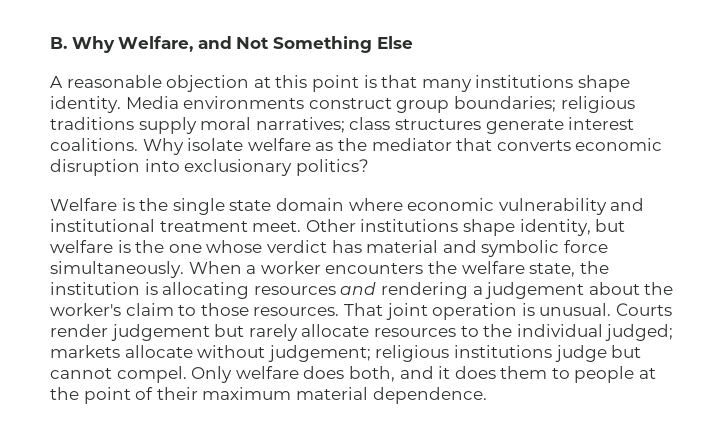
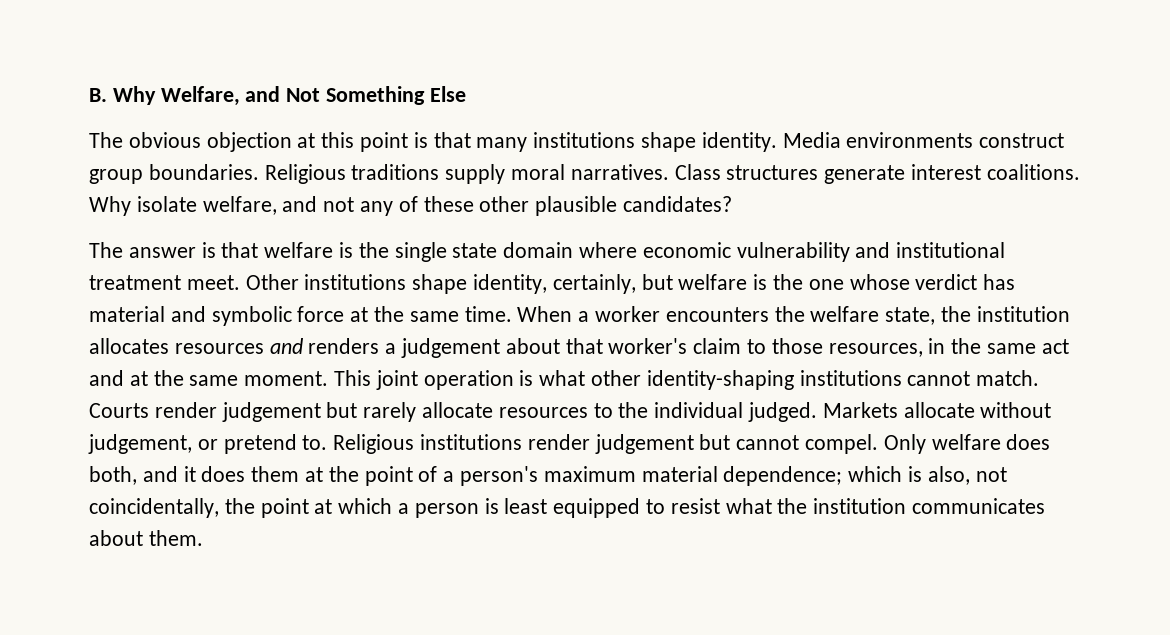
[50,75,162,88] A reasonable -> [89,132,201,148] The obvious
[453,96,635,113] boundaries; religious -> [148,164,346,184] boundaries. Religious
[255,117,391,133] narratives; class -> [570,164,721,180] narratives. Class
[247,138,663,151] [50,159,369,176] [50,198,117,211] welfare as the mediator that converts economic disruption into exclusionary politics? // Welfare -> [202,196,733,216] [89,242,334,258] welfare, and not any of these other plausible candidates? // The answer is that welfare
(591, 227) none -> [552,274,636,294] certainly,
[50,261,184,278] simultaneously. -> [350,306,512,322] at the same time.
[144,282,250,299] is allocating -> [89,338,169,354] allocates
[380,282,468,299] rendering -> [308,338,380,354] renders
[644,282,674,295] the -> [565,338,603,354] that
[253,303,612,320] resources. That joint operation is unusual. -> [828,338,1069,357] [89,370,1040,390] resources, in the same act and at the same moment. This joint operation is what other identity-shaping institutions cannot match.
[605,324,674,341] [50,345,607,362] judged; markets allocate without judgement; religious institutions judge -> [748,402,1052,422] [88,434,694,454] judged. Markets allocate without judgement, or pretend to. Religious institutions render judgement
[551,366,635,383] to people -> (300, 474) none
[156,387,487,404] their maximum material dependence. -> [443,466,1007,486] [89,498,1046,518] [89,530,203,546] a person's maximum material dependence; which is also, not coincidentally, the point at which a person is least equipped to resist what the institution communicates about them.

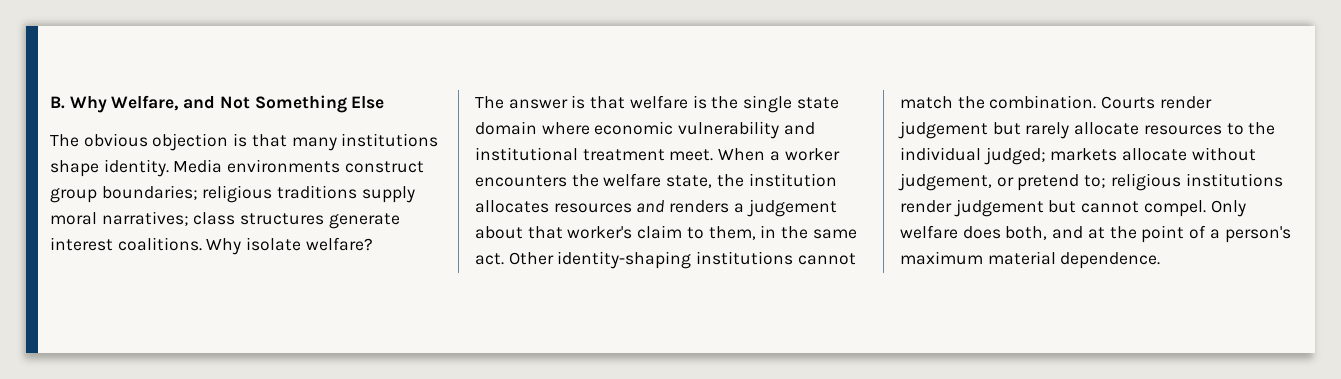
[297,132,409,152] at this point -> (229, 142) none
[148,164,346,184] boundaries. Religious -> [101,185,273,203] boundaries; religious
[570,164,721,180] narratives. Class -> [101,211,236,226] narratives; class
[202,196,733,216] welfare, and not any of these other plausible candidates? -> [305,237,373,251] welfare?
[245,274,1016,294] [89,306,512,326] Other institutions shape identity, certainly, but welfare is the one whose verdict has material and symbolic force at the same time. -> (714, 155) none
[771,338,923,357] those resources, -> [708,226,756,240] them,
[1041,339,1069,354] [89,370,1040,390] act and at the same moment. This joint operation is what other identity-shaping institutions cannot match. -> [475,251,856,269] [900,95,1097,109] act. Other identity-shaping institutions cannot match the combination.
[748,402,898,422] judged. Markets -> [983,147,1118,165] judged; markets
[302,434,415,454] to. Religious -> [1084,173,1181,191] to; religious
[183,466,300,482] it does them -> (1084, 232) none
[723,466,1007,486] [89,498,1046,518] [89,530,203,546] dependence; which is also, not coincidentally, the point at which a person is least equipped to resist what the institution communicates about them. -> [1060,252,1161,269] dependence.

